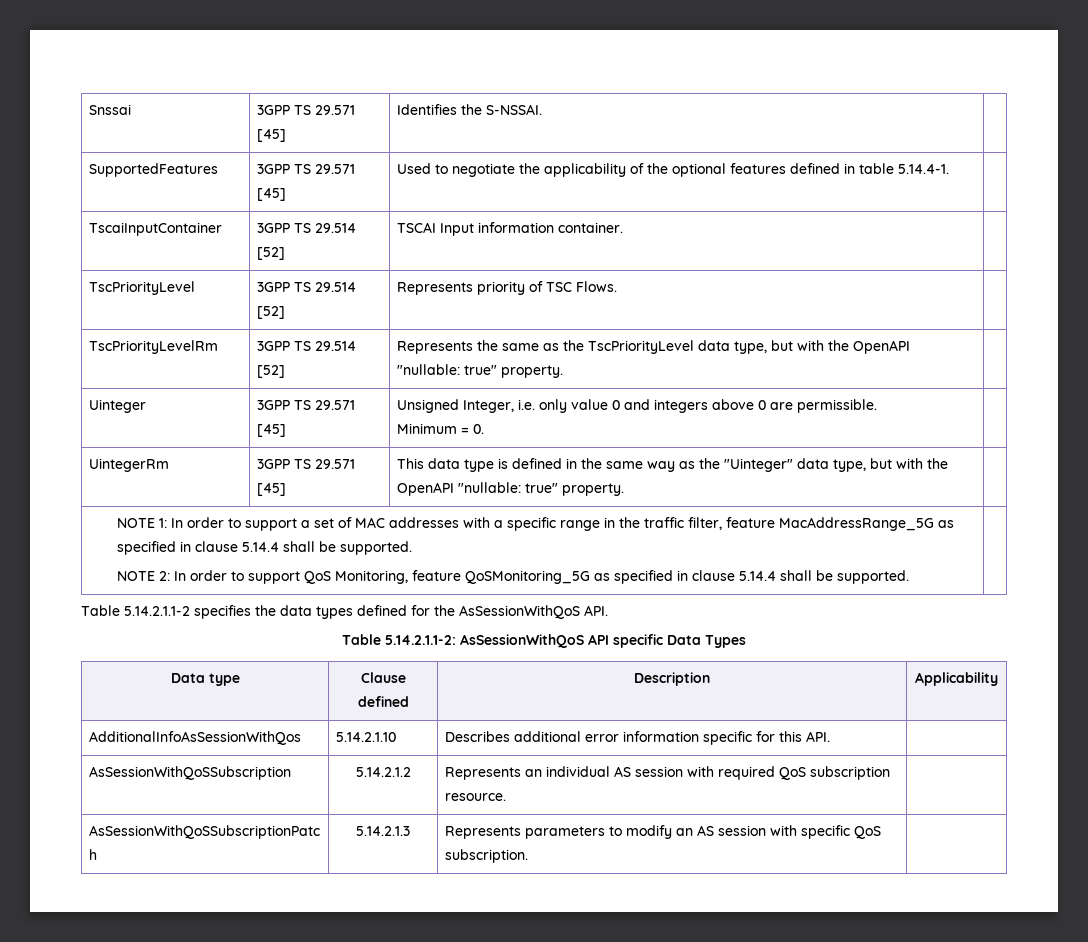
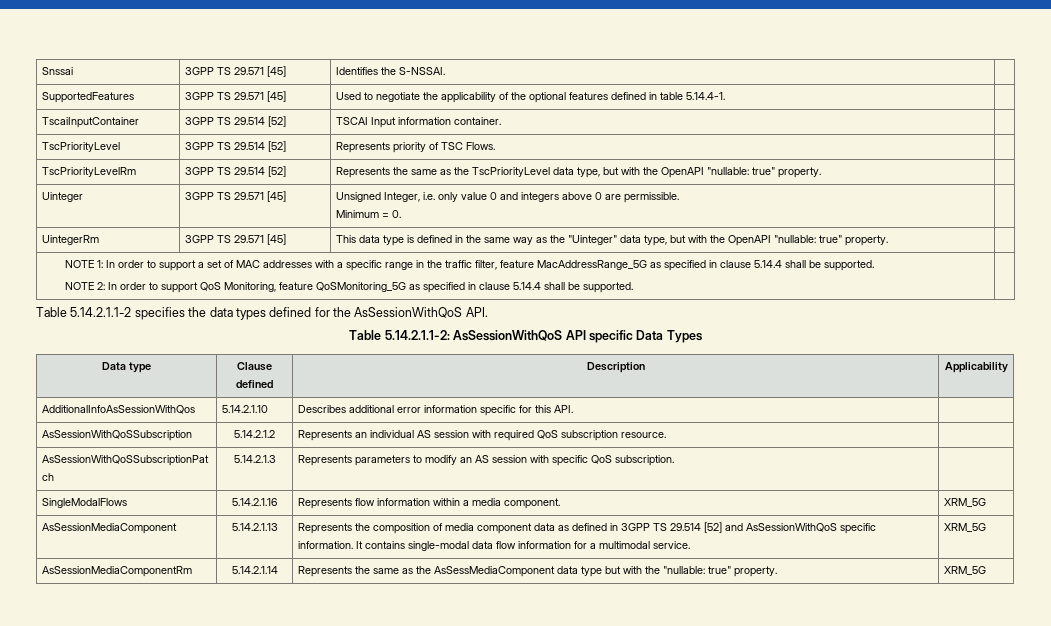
(528, 856) none -> [41,498,127,508] [232,498,277,506] [297,498,560,509] [943,498,986,507] [41,523,177,534] [231,523,278,531] [297,522,876,534] [297,541,690,551] [943,523,986,532] [41,566,192,577] [231,566,278,574] [297,566,777,577] [943,566,986,575] // SingleModalFlows | 5.14.2.1.16 | Represents flow information within a media component. | XRM_5G // AsSessionMediaComponent | 5.14.2.1.13 | Represents the composition of media component data as defined in 3GPP TS 29.514 [52] and AsSessionWithQoS specific information. It contains single-modal data flow information for a multimodal service. | XRM_5G // AsSessionMediaComponentRm | 5.14.2.1.14 | Represents the same as the AsSessMediaComponent data type but with the "nullable: true" property. | XRM_5G

